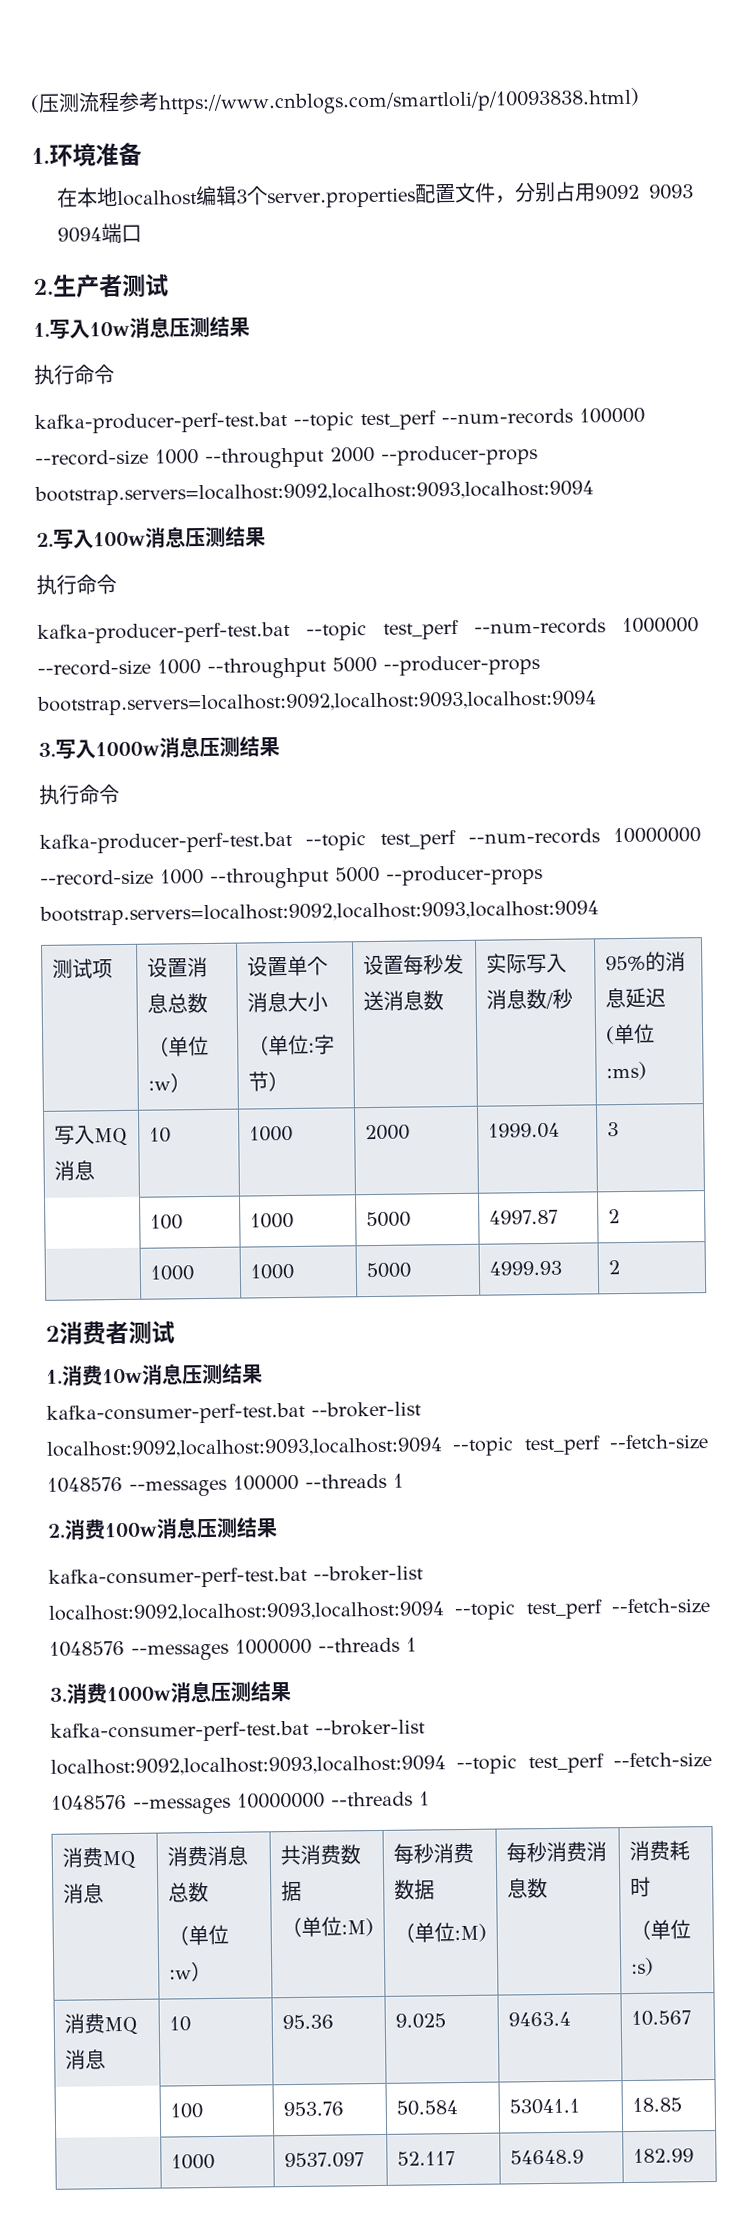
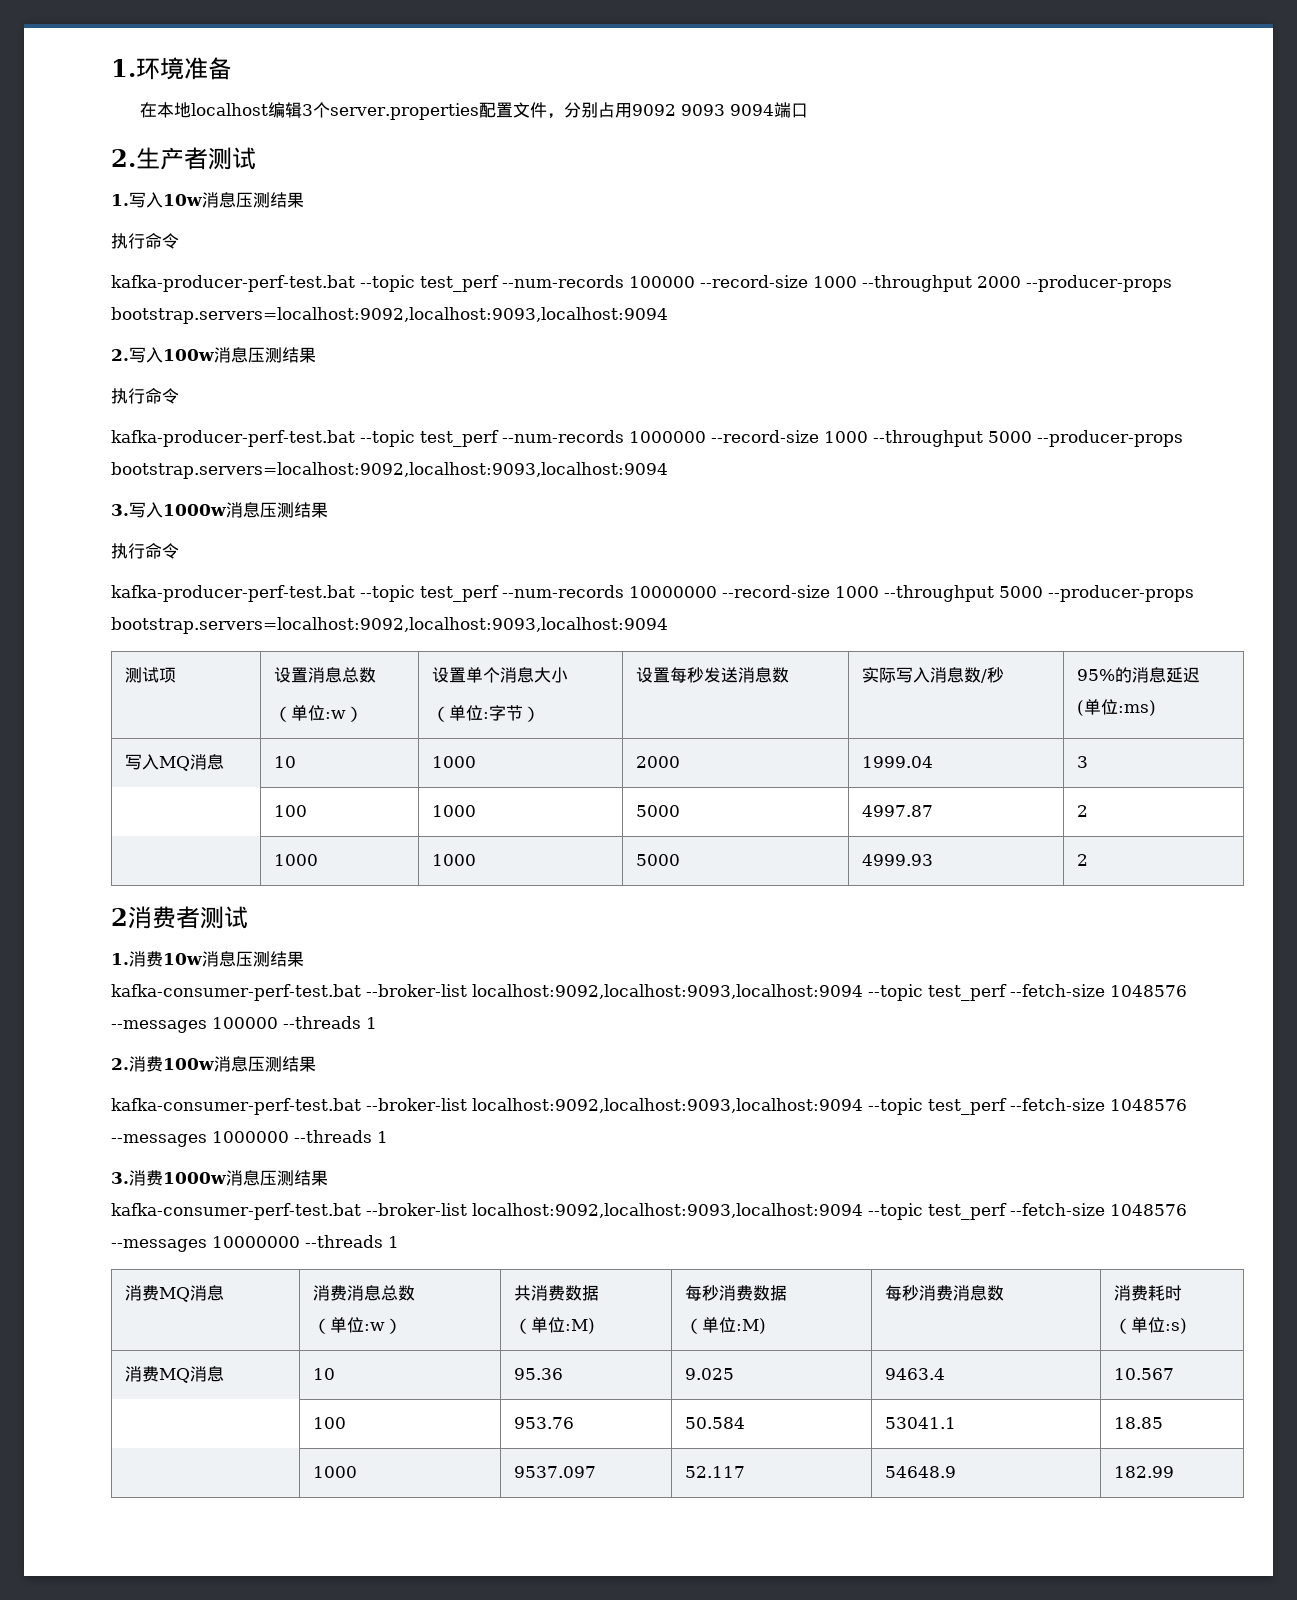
[30,87,640,116] (压测流程参考https://www.cnblogs.com/smartloli/p/10093838.html) // -> (111, 68) none

